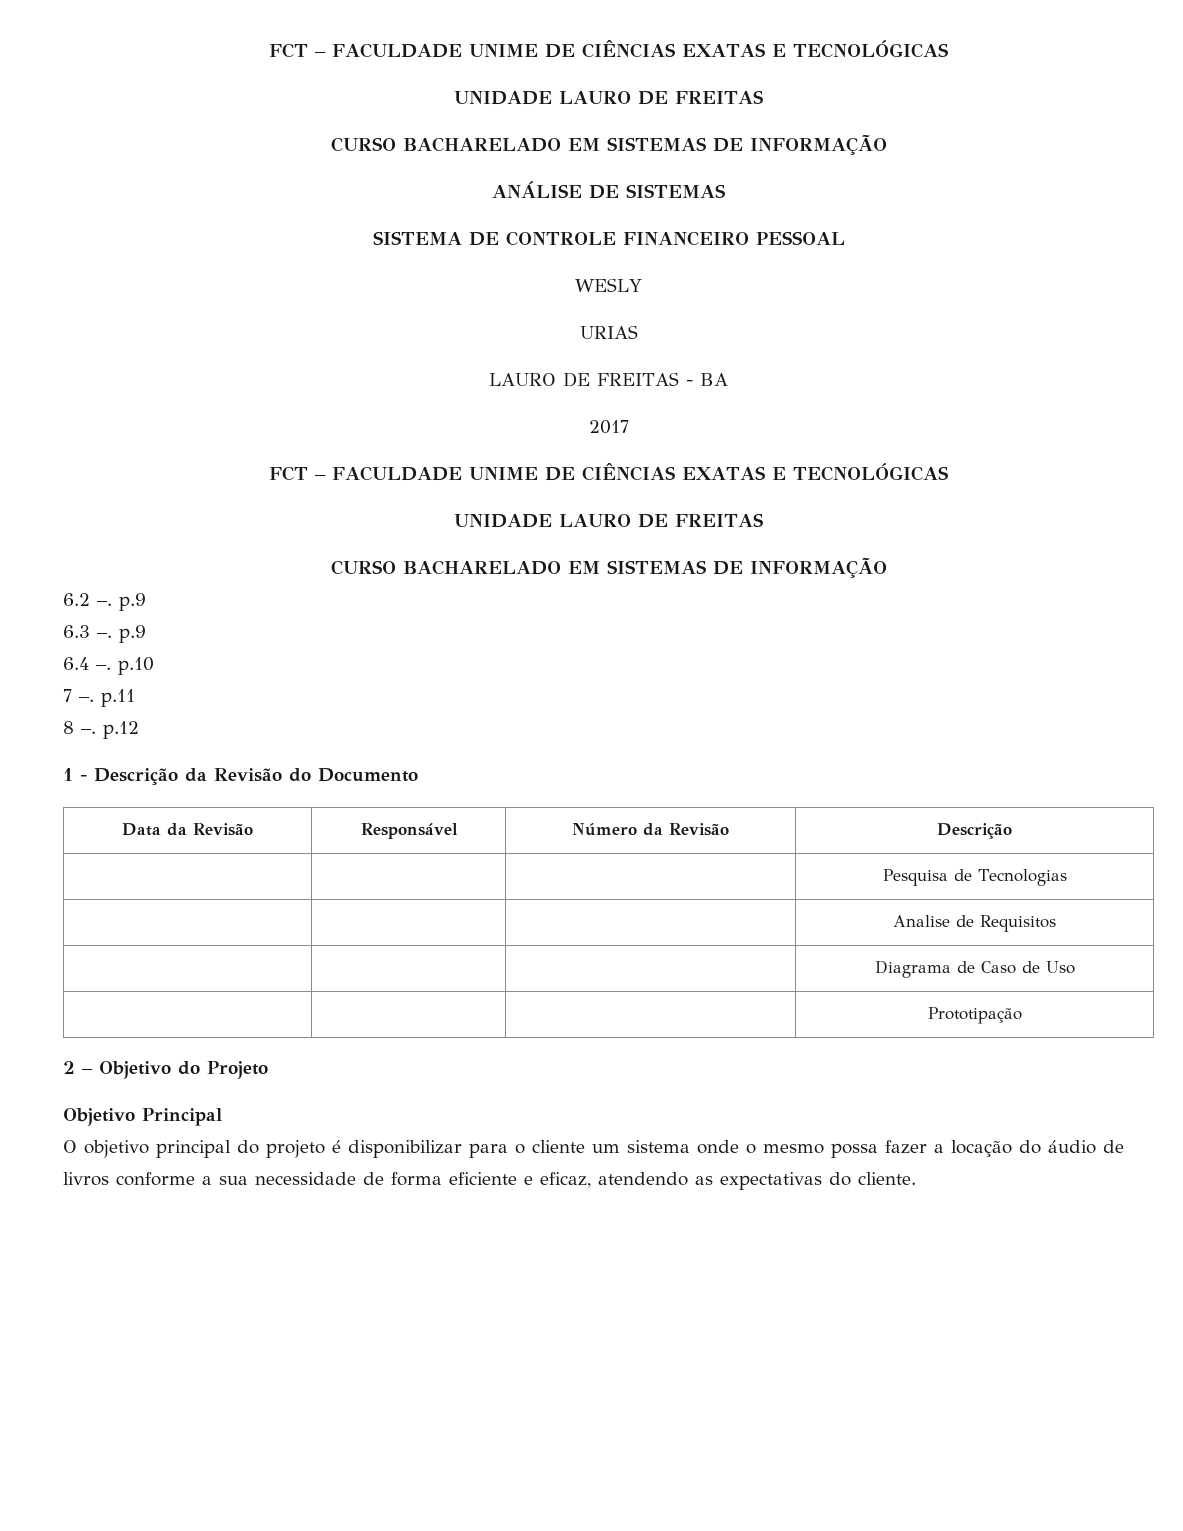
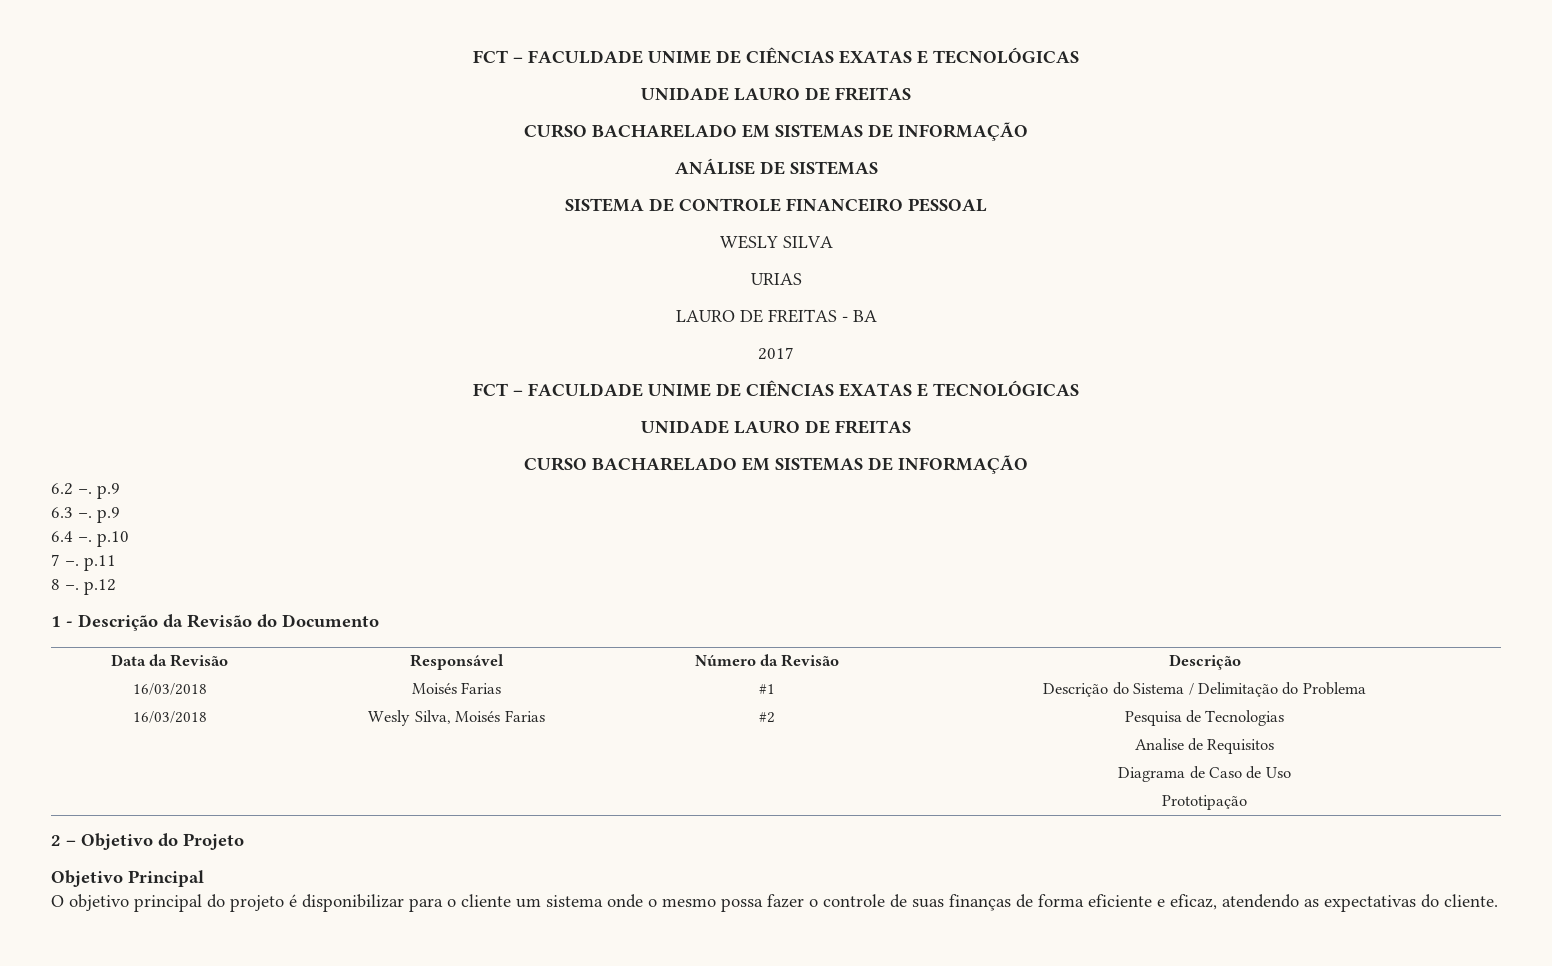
(643, 285) none -> [782,236,833,248] SILVA
(1012, 831) | | -> [132,683,207,695] [411,682,502,694] [759,684,775,694] [1043,682,1366,697] [132,711,207,723] [368,710,545,726] [759,712,775,723] 16/03/2018 | Moisés Farias | #1 | Descrição do Sistema / Delimitação do Problema // 16/03/2018 | Wesly Silva, Moisés Farias | #2
[934,1140,1124,1157] [63,1172,356,1186] a locação do áudio de livros conforme a sua necessidade -> [809,894,1011,911] o controle de suas finanças

